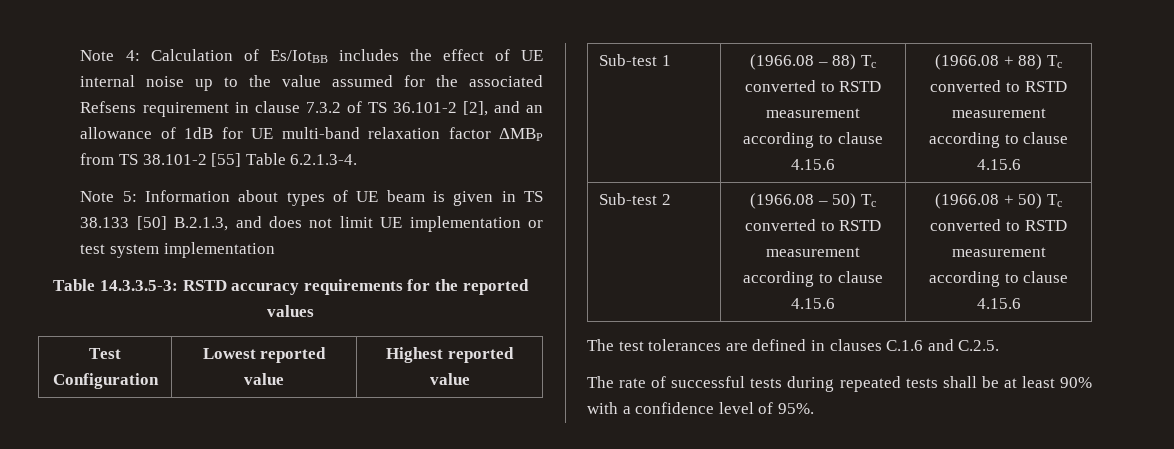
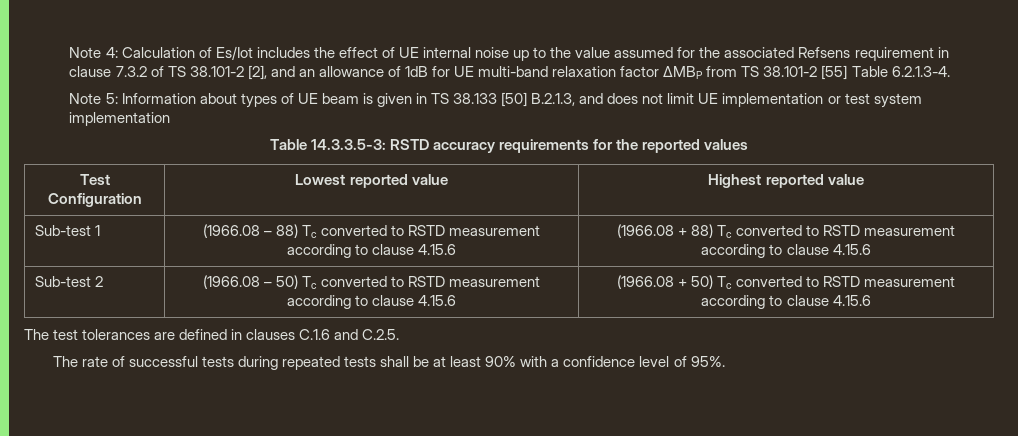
[269,50,328,63] Es/IotBB -> [215,46,253,60] Es/Iot
[392,102,457,113] 36.101-2 -> [189,66,244,77] 38.101-2

